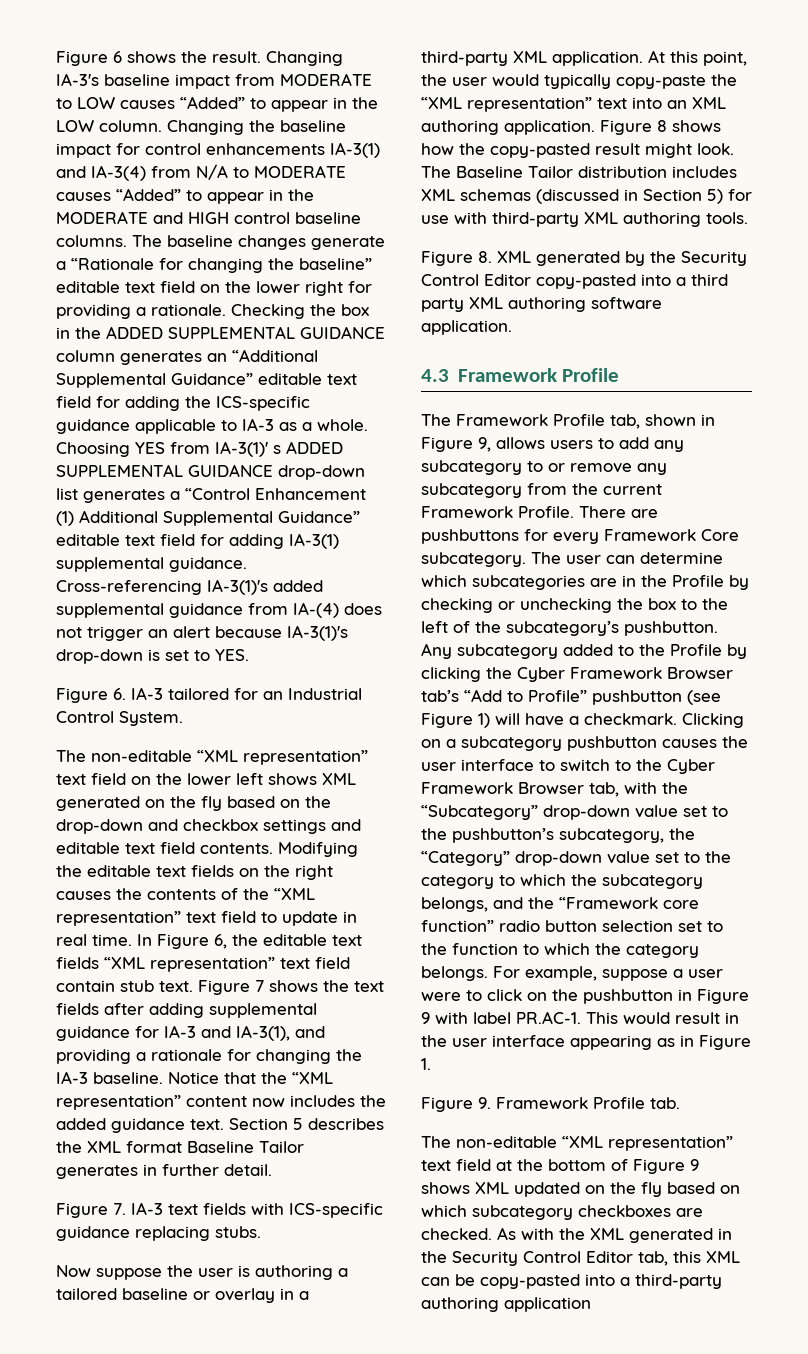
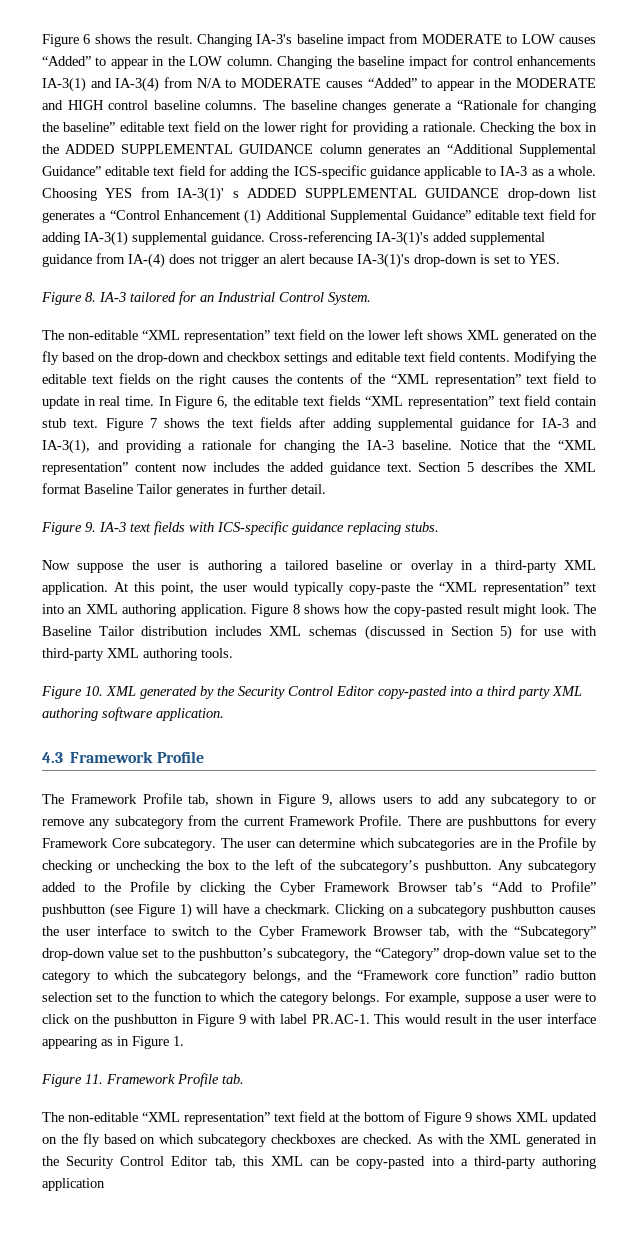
[113,688,126,700] 6. -> [85,292,96,302] 8.
[113,1203,126,1215] 7. -> [85,522,96,532] 9.
[478,251,492,263] 8. -> [85,686,103,696] 10.
[478,1097,491,1109] 9. -> [85,1074,103,1084] 11.

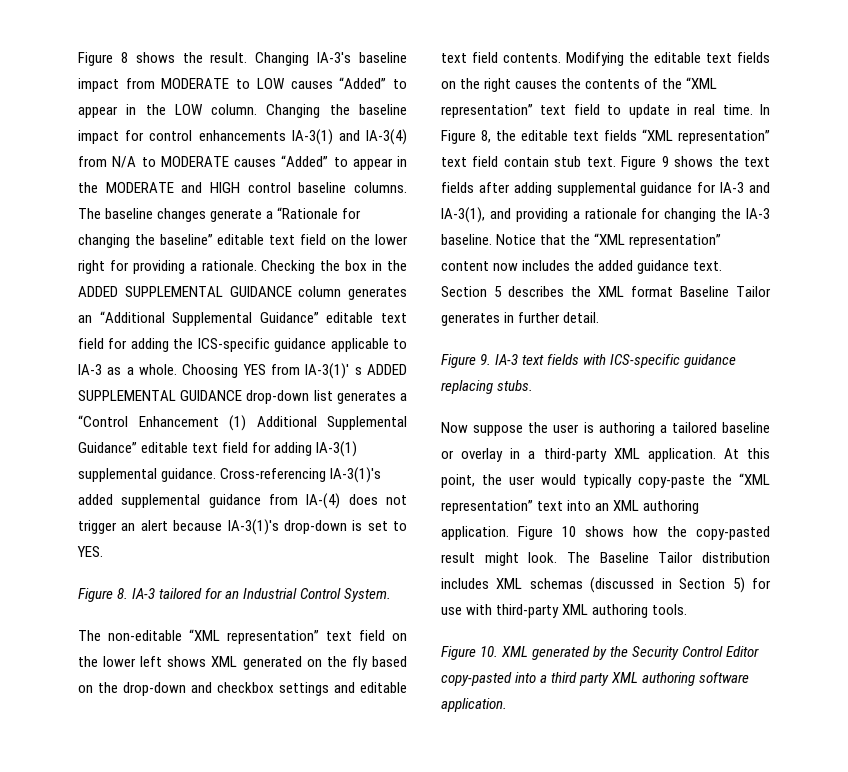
[42,34,91,47] Figure 6 -> [78,52,128,66] Figure 8
[217,396,228,408] 6, -> [481,130,491,143] 8,
[149,418,157,428] 7 -> [661,156,669,167] 9
[292,604,300,614] 8 -> [562,526,576,537] 10
[42,751,204,763] [42,793,596,807] [42,815,597,829] [42,837,598,851] [42,859,597,873] [42,881,597,895] [42,903,596,918] [42,925,596,939] [42,948,596,961] [42,969,597,983] [42,991,596,1005] [42,1013,596,1027] [42,1036,184,1049] [41,1073,244,1087] [42,1111,597,1125] [42,1133,598,1147] [42,1156,596,1169] [42,1178,105,1191] // 4.3 Framework Profile // The Framework Profile tab, shown in Figure 9, allows users to add any subcategory to or remove any subcategory from the current Framework Profile. There are pushbuttons for every Framework Core subcategory. The user can determine which subcategories are in the Profile by checking or unchecking the box to the left of the subcategory’s pushbutton. Any subcategory added to the Profile by clicking the Cyber Framework Browser tab’s “Add to Profile” pushbutton (see Figure 1) will have a checkmark. Clicking on a subcategory pushbutton causes the user interface to switch to the Cyber Framework Browser tab, with the “Subcategory” drop-down value set to the pushbutton’s subcategory, the “Category” drop-down value set to the category to which the subcategory belongs, and the “Framework core function” radio button selection set to the function to which the category belongs. For example, suppose a user were to click on the pushbutton in Figure 9 with label PR.AC-1. This would result in the user interface appearing as in Figure 1. // Figure 11. Framework Profile tab. // The non-editable “XML representation” text field at the bottom of Figure 9 shows XML updated on the fly based on which subcategory checkboxes are checked. As with the XML generated in the Security Control Editor tab, this XML can be copy-pasted into a third-party authoring application -> (507, 705) none

